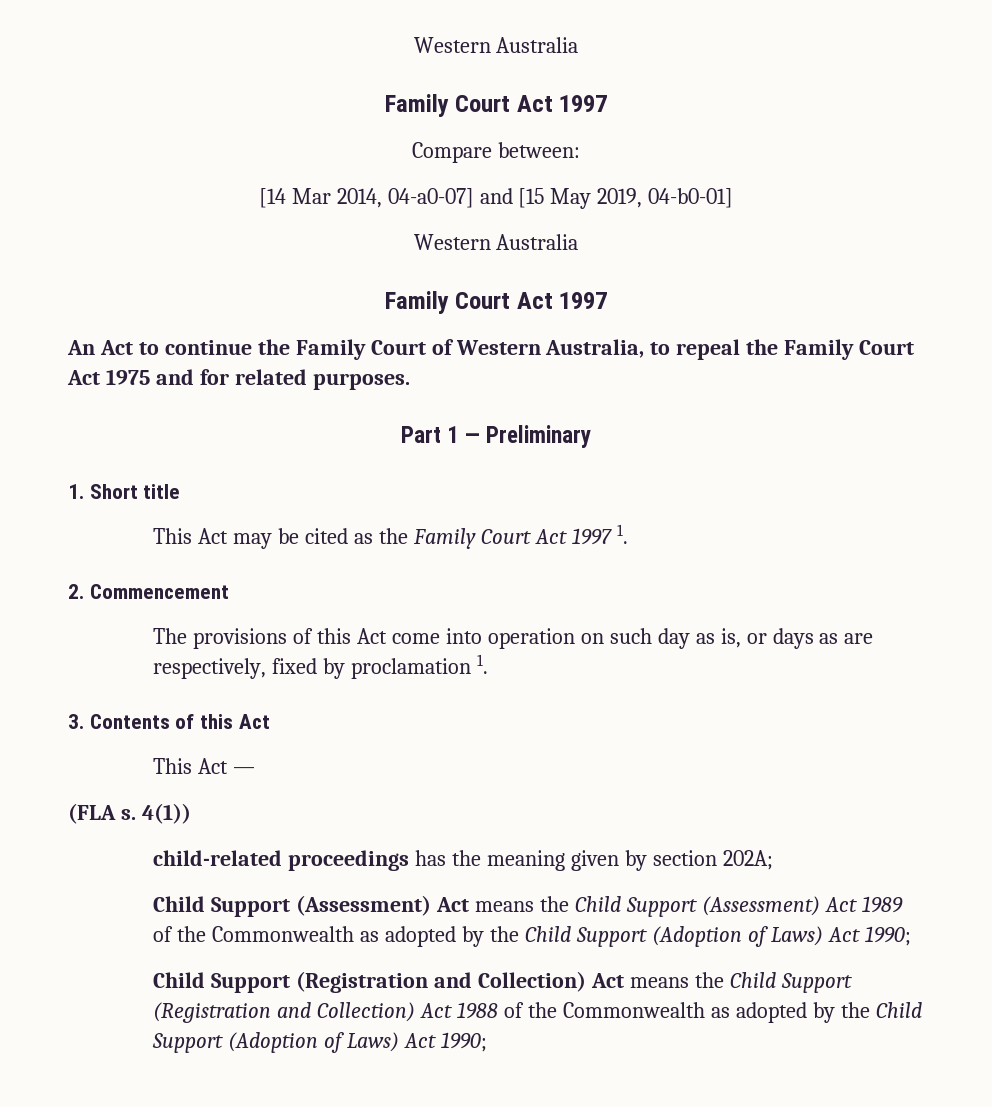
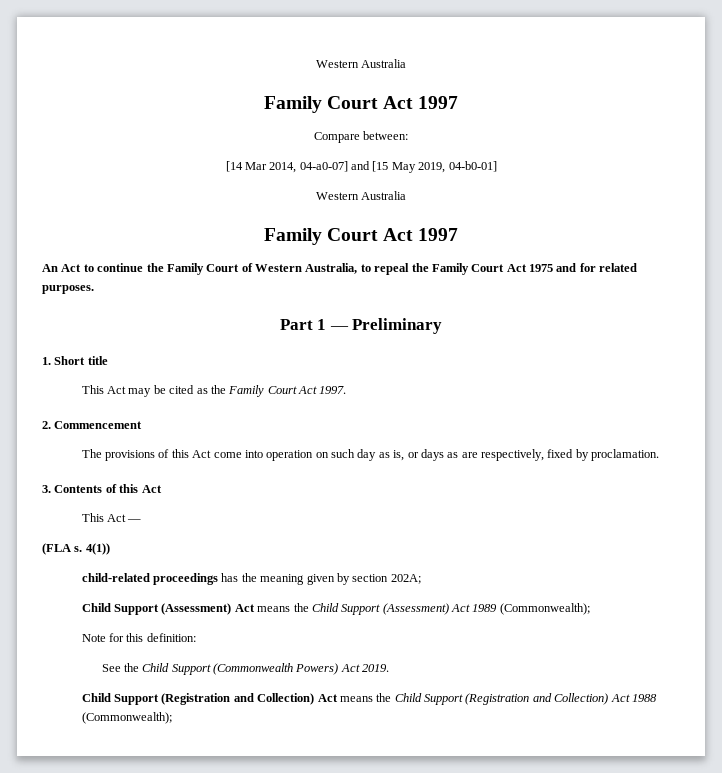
[571,524,628,545] 1997 1. -> [319,386,347,394] 1997.
[351,654,489,679] proclamation 1. -> [591,449,660,461] proclamation.
[153,926,911,947] of the Commonwealth as adopted by the Child Support (Adoption of Laws) Act 1990; -> [499,603,590,615] [81,633,196,642] [101,663,390,675] (Commonwealth); // Note for this definition: // See the Child Support (Commonwealth Powers) Act 2019.
[504,1002,922,1023] [152,1032,488,1053] of the Commonwealth as adopted by the Child Support (Adoption of Laws) Act 1990; -> [81,712,172,724] (Commonwealth);

